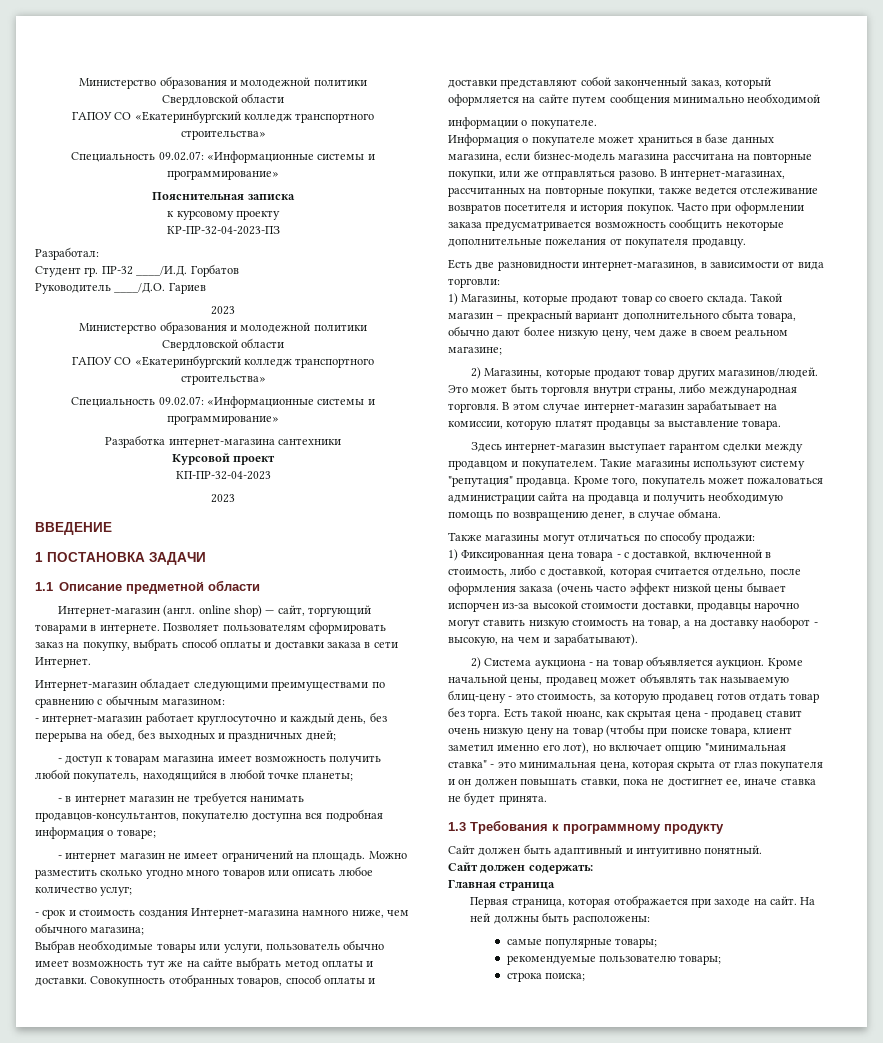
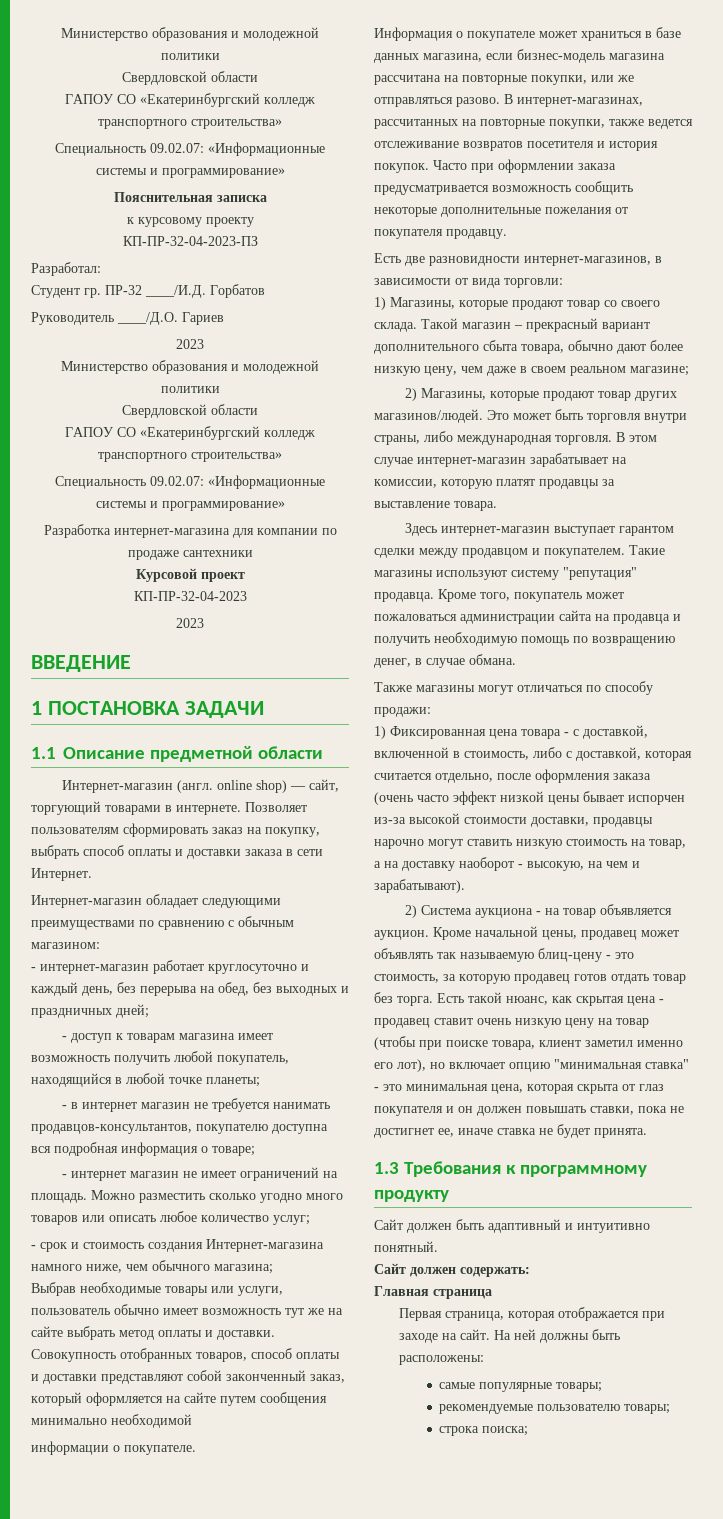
[166,226,280,235] КР-ПР-32-04-2023-ПЗ -> [122,236,258,246] КП-ПР-32-04-2023-ПЗ
(275, 443) none -> [232,528,337,538] [127,550,179,560] для компании по продаже

